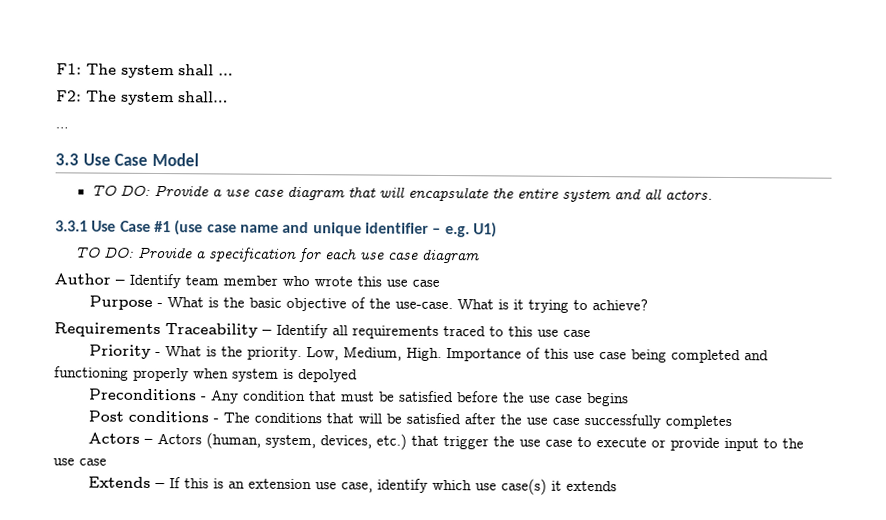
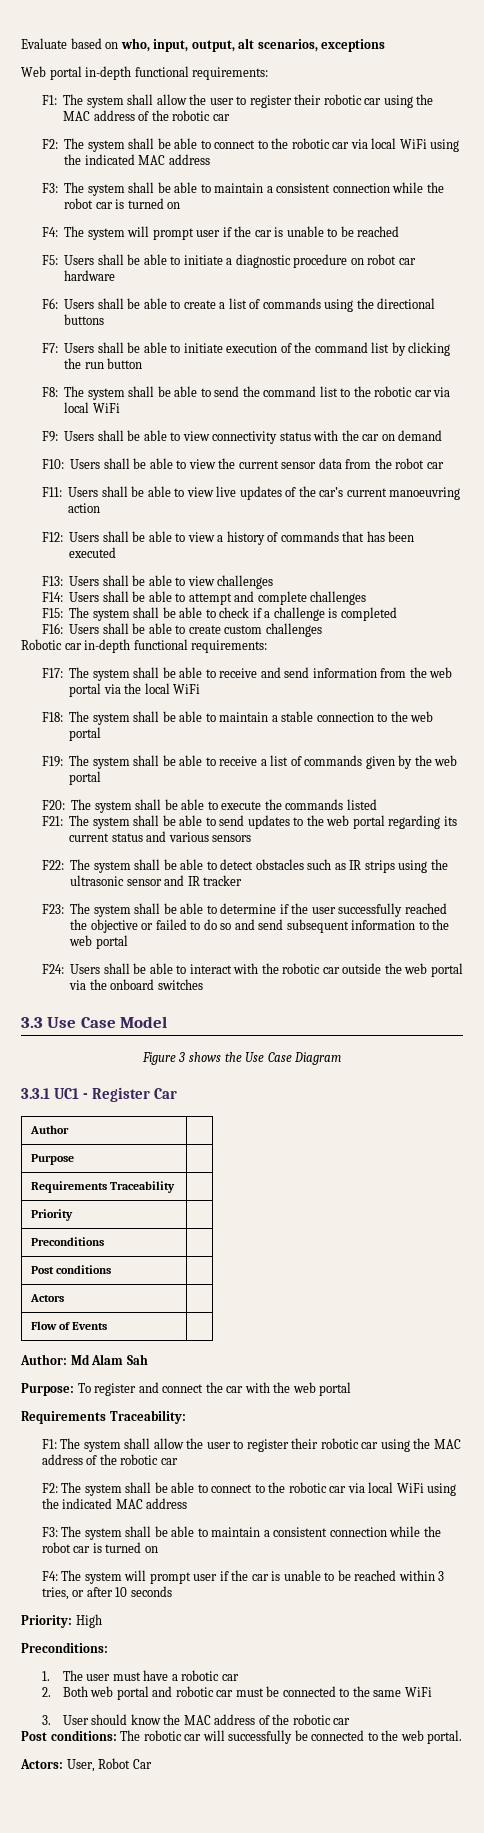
[56,63,233,79] [56,90,228,106] [55,127,69,129] [55,152,199,167] [90,184,713,203] [55,220,497,238] [74,246,480,264] [54,273,440,289] [89,295,649,313] [54,322,591,339] [89,344,770,364] [54,366,358,383] [89,388,630,407] [88,410,733,430] [88,432,805,452] [53,458,107,466] [88,476,618,495] F1: The system shall … // F2: The system shall… // … // 3.3 Use Case Model // TO DO: Provide a use case diagram that will encapsulate the entire system and all actors. // 3.3.1 Use Case #1 (use case name and unique identifier – e.g. U1) // TO DO: Provide a specification for each use case diagram // Author – Identify team member who wrote this use case // Purpose - What is the basic objective of the use-case. What is it trying to achieve? // Requirements Traceability – Identify all requirements traced to this use case // Priority - What is the priority. Low, Medium, High. Importance of this use case being completed and functioning properly when system is depolyed // Preconditions - Any condition that must be satisfied before the use case begins // Post conditions - The conditions that will be satisfied after the use case successfully completes // Actors – Actors (human, system, devices, etc.) that trigger the use case to execute or provide input to the use case // Extends – If this is an extension use case, identify which use case(s) it extends -> [21,38,386,52] [21,66,269,80] [41,94,434,108] [63,110,230,121] [41,138,460,152] [64,154,210,165] [41,182,444,196] [64,198,181,209] [41,226,400,240] [41,254,416,268] [64,270,116,281] [41,298,436,312] [64,314,105,325] [41,342,451,356] [64,358,143,369] [41,386,451,400] [64,402,120,413] [41,430,443,444] [41,458,444,469] [41,486,461,500] [68,503,101,513] [41,531,415,545] [69,547,117,558] [41,575,274,589] [41,591,367,605] [41,607,397,621] [41,623,322,637] [21,639,268,653] [41,667,453,681] [69,683,201,697] [41,711,434,725] [69,727,102,741] [41,755,458,769] [69,771,102,785] [41,799,377,813] [41,815,457,829] [69,831,252,842] [41,859,448,873] [70,875,243,886] [41,903,447,917] [70,919,450,933] [69,935,128,949] [41,963,463,977] [69,979,203,990] [21,1016,168,1028] [141,1052,342,1065] [21,1087,177,1102] [30,1125,70,1134] [31,1154,75,1165] [31,1181,176,1193] [31,1209,74,1221] [31,1237,105,1246] [31,1265,112,1274] [30,1294,65,1302] [31,1321,108,1330] [20,1354,148,1365] [21,1382,352,1396] [21,1410,186,1424] [41,1438,461,1452] [41,1454,178,1465] [41,1482,457,1496] [41,1498,188,1509] [41,1526,441,1540] [41,1542,158,1553] [41,1570,445,1584] [41,1586,172,1600] [21,1614,102,1628] [21,1642,108,1653] [41,1670,239,1681] [41,1686,432,1700] [41,1714,351,1725] [21,1730,463,1744] [20,1758,152,1772] Evaluate based on who, input, output, alt scenarios, exceptions // Web portal in-depth functional requirements: // F1: The system shall allow the user to register their robotic car using the MAC address of the robotic car // F2: The system shall be able to connect to the robotic car via local WiFi using the indicated MAC address // F3: The system shall be able to maintain a consistent connection while the robot car is turned on // F4: The system will prompt user if the car is unable to be reached // F5: Users shall be able to initiate a diagnostic procedure on robot car hardware // F6: Users shall be able to create a list of commands using the directional buttons // F7: Users shall be able to initiate execution of the command list by clicking the run button // F8: The system shall be able to send the command list to the robotic car via local WiFi // F9: Users shall be able to view connectivity status with the car on demand // F10: Users shall be able to view the current sensor data from the robot car // F11: Users shall be able to view live updates of the car’s current manoeuvring action // F12: Users shall be able to view a history of commands that has been executed // F13: Users shall be able to view challenges // F14: Users shall be able to attempt and complete challenges // F15: The system shall be able to check if a challenge is completed // F16: Users shall be able to create custom challenges // Robotic car in-depth functional requirements: // F17: The system shall be able to receive and send information from the web portal via the local WiFi // F18: The system shall be able to maintain a stable connection to the web portal // F19: The system shall be able to receive a list of commands given by the web portal // F20: The system shall be able to execute the commands listed // F21: The system shall be able to send updates to the web portal regarding its current status and various sensors // F22: The system shall be able to detect obstacles such as IR strips using the ultrasonic sensor and IR tracker // F23: The system shall be able to determine if the user successfully reached the objective or failed to do so and send subsequent information to the web portal // F24: Users shall be able to interact with the robotic car outside the web portal via the onboard switches // 3.3 Use Case Model // Figure 3 shows the Use Case Diagram // 3.3.1 UC1 - Register Car // Author | // Purpose | // Requirements Traceability | // Priority | // Preconditions | // Post conditions | // Actors | // Flow of Events | // Author: Md Alam Sah // Purpose: To register and connect the car with the web portal // Requirements Traceability: // F1: The system shall allow the user to register their robotic car using the MAC address of the robotic car // F2: The system shall be able to connect to the robotic car via local WiFi using the indicated MAC address // F3: The system shall be able to maintain a consistent connection while the robot car is turned on // F4: The system will prompt user if the car is unable to be reached within 3 tries, or after 10 seconds // Priority: High // Preconditions: // 1. The user must have a robotic car // 2. Both web portal and robotic car must be connected to the same WiFi // 3. User should know the MAC address of the robotic car // Post conditions: The robotic car will successfully be connected to the web portal. // Actors: User, Robot Car

